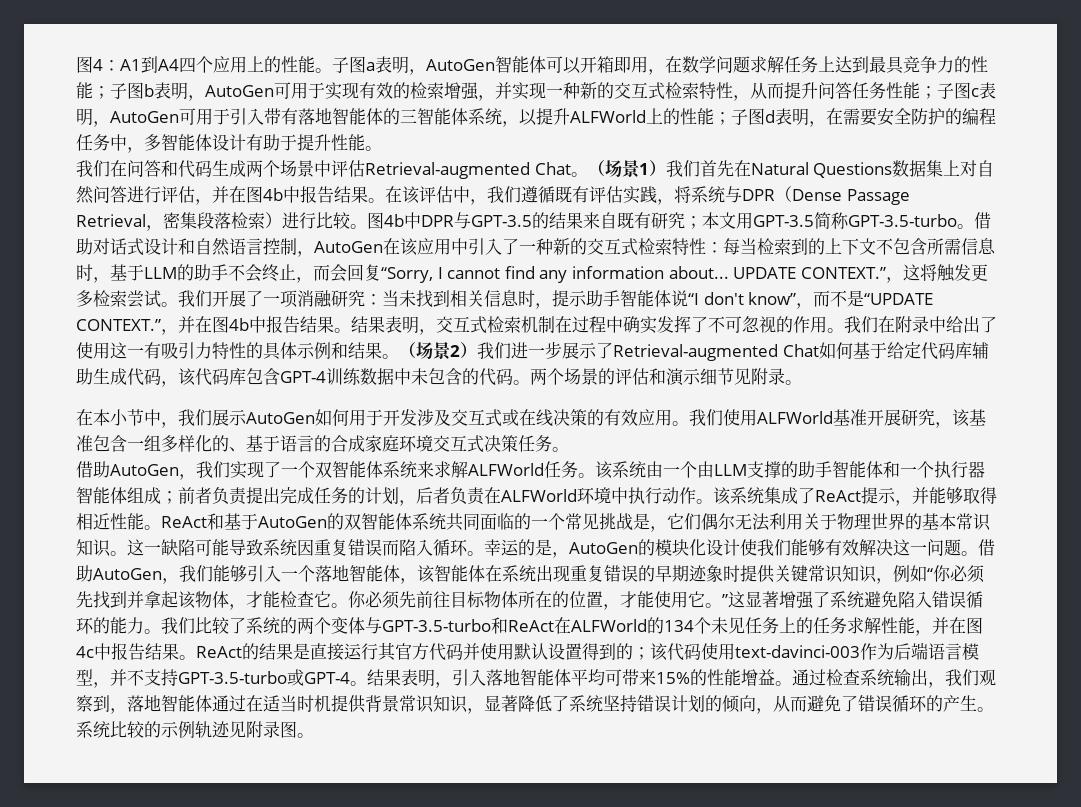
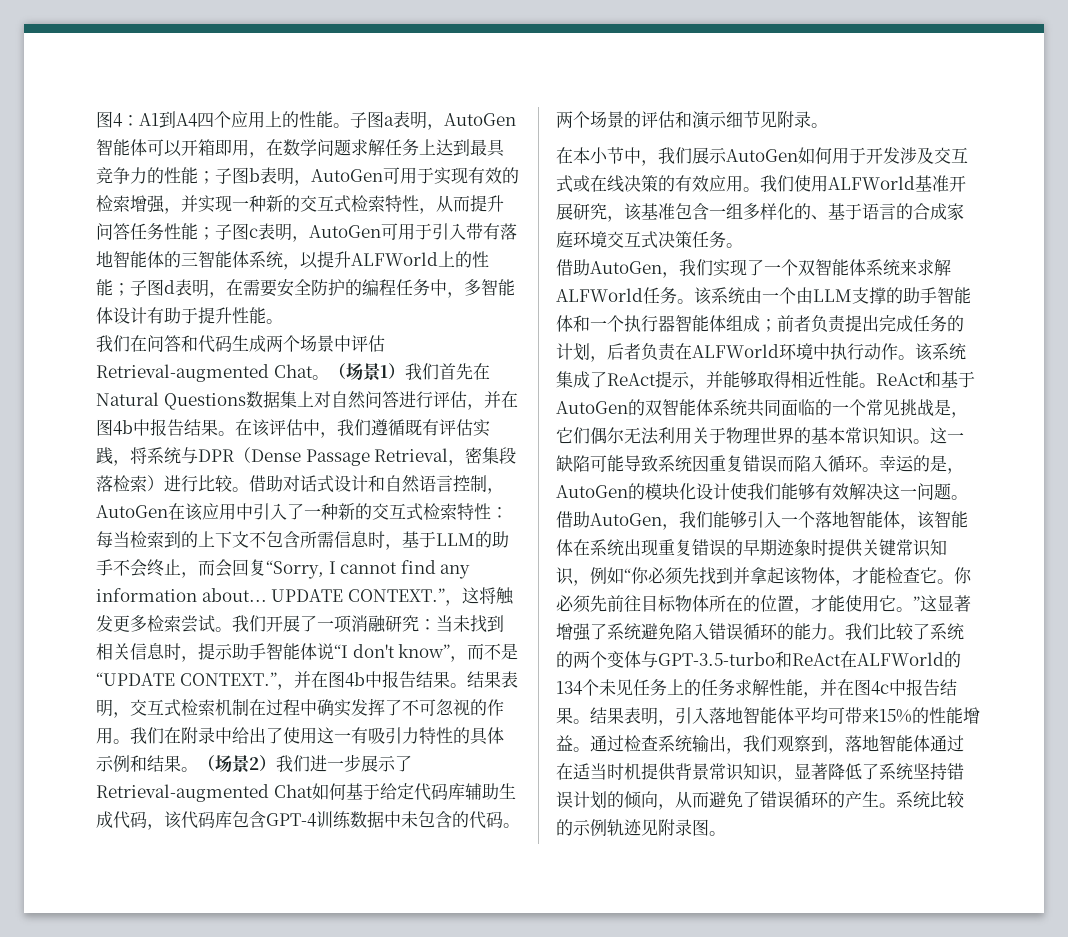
[367,212,974,229] 图4b中DPR与GPT-3.5的结果来自既有研究；本文用GPT-3.5简称GPT-3.5-turbo。 -> (249, 489) none
[196,642,979,661] [76,669,367,688] ReAct的结果是直接运行其官方代码并使用默认设置得到的；该代码使用text-davinci-003作为后端语言模型，并不支持GPT-3.5-turbo或GPT-4。 -> (590, 721) none

